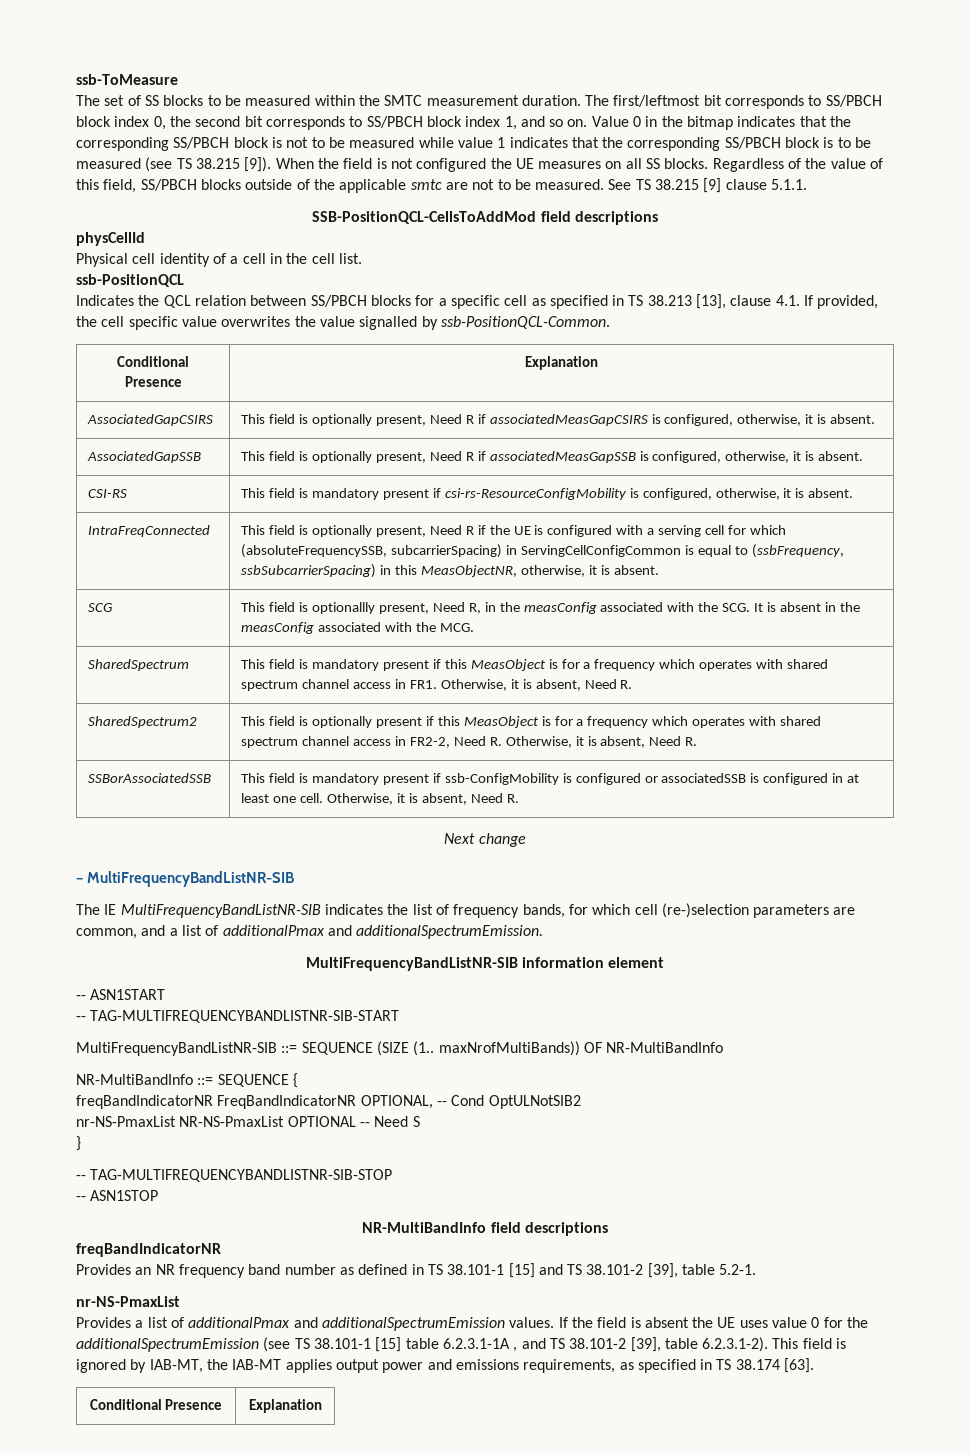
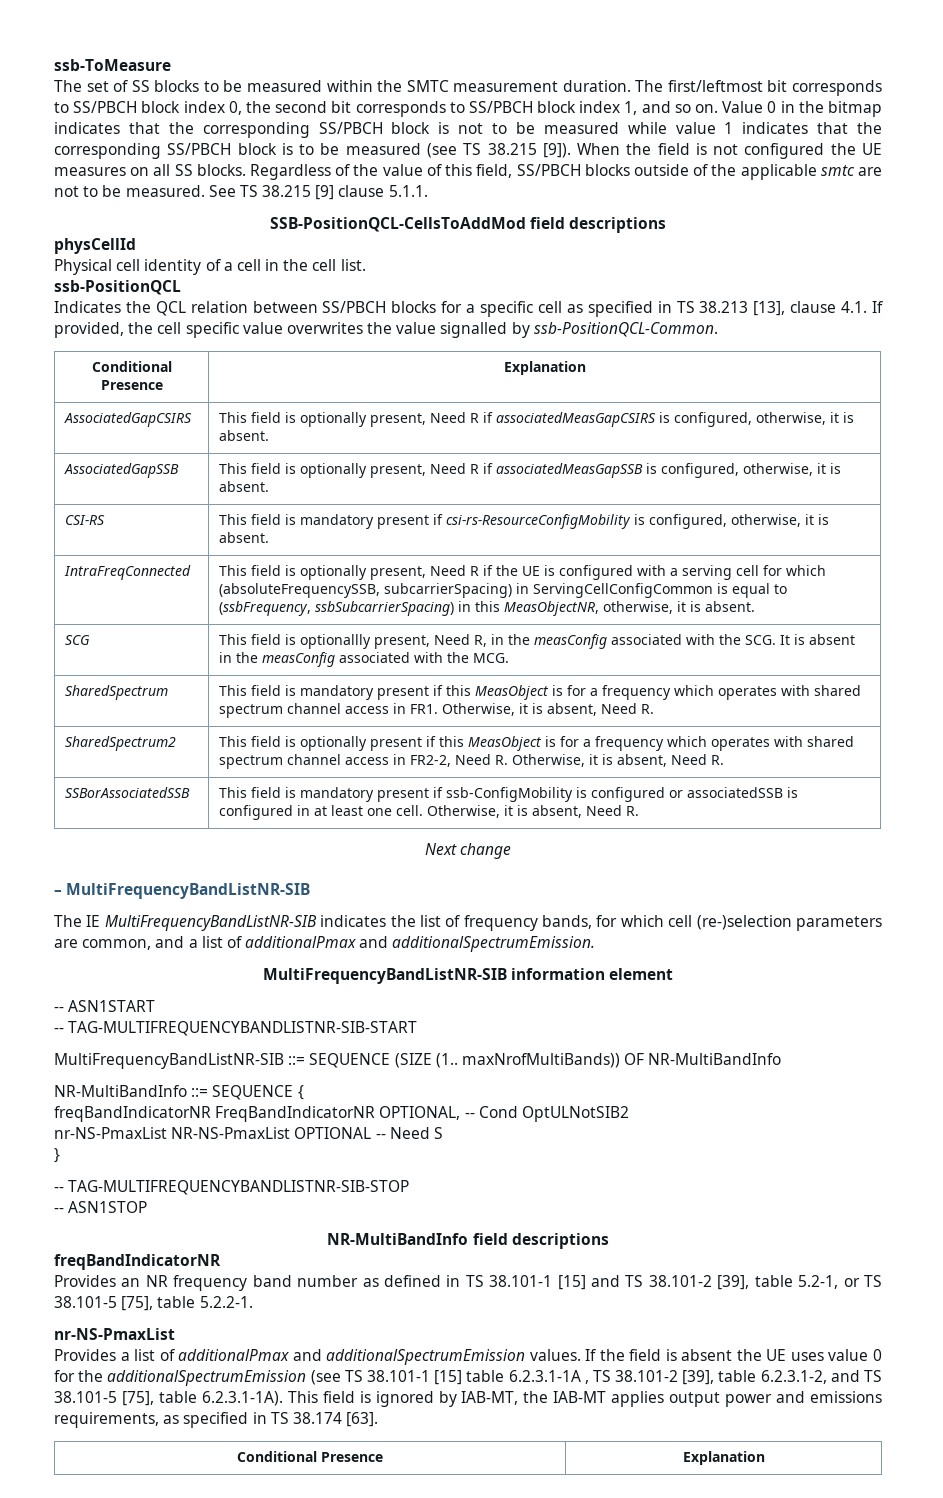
[719,1264,757,1275] 5.2-1. -> [798,1275,883,1289] [54,1296,253,1311] 5.2-1, or TS 38.101-5 [75], table 5.2.2-1.
[521,1337,769,1352] and TS 38.101-2 [39], table 6.2.3.1-2). -> [592,1370,882,1385] [54,1391,283,1406] TS 38.101-2 [39], table 6.2.3.1-2, and TS 38.101-5 [75], table 6.2.3.1-1A).

